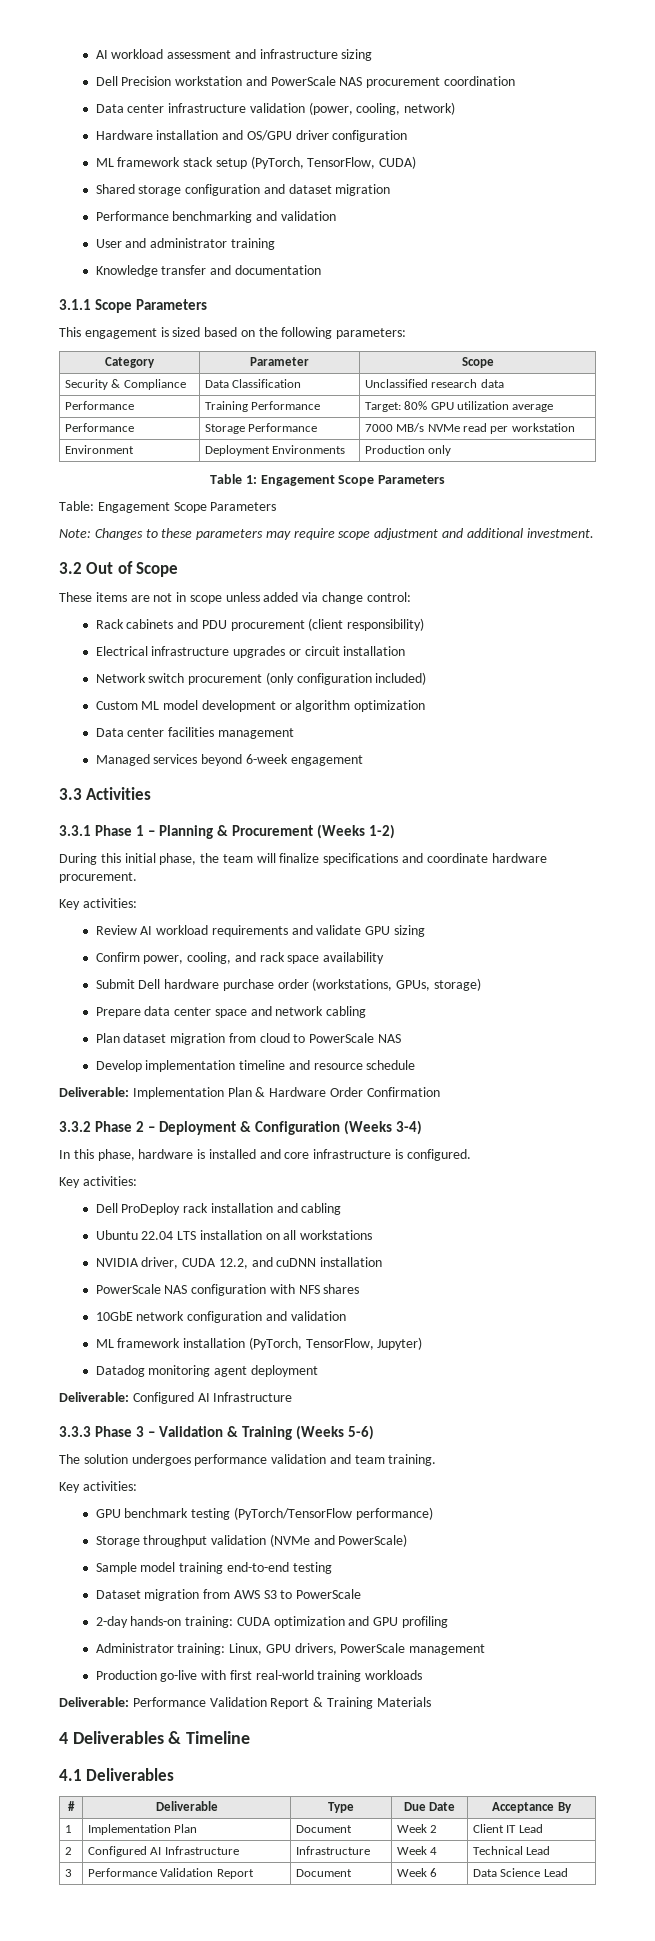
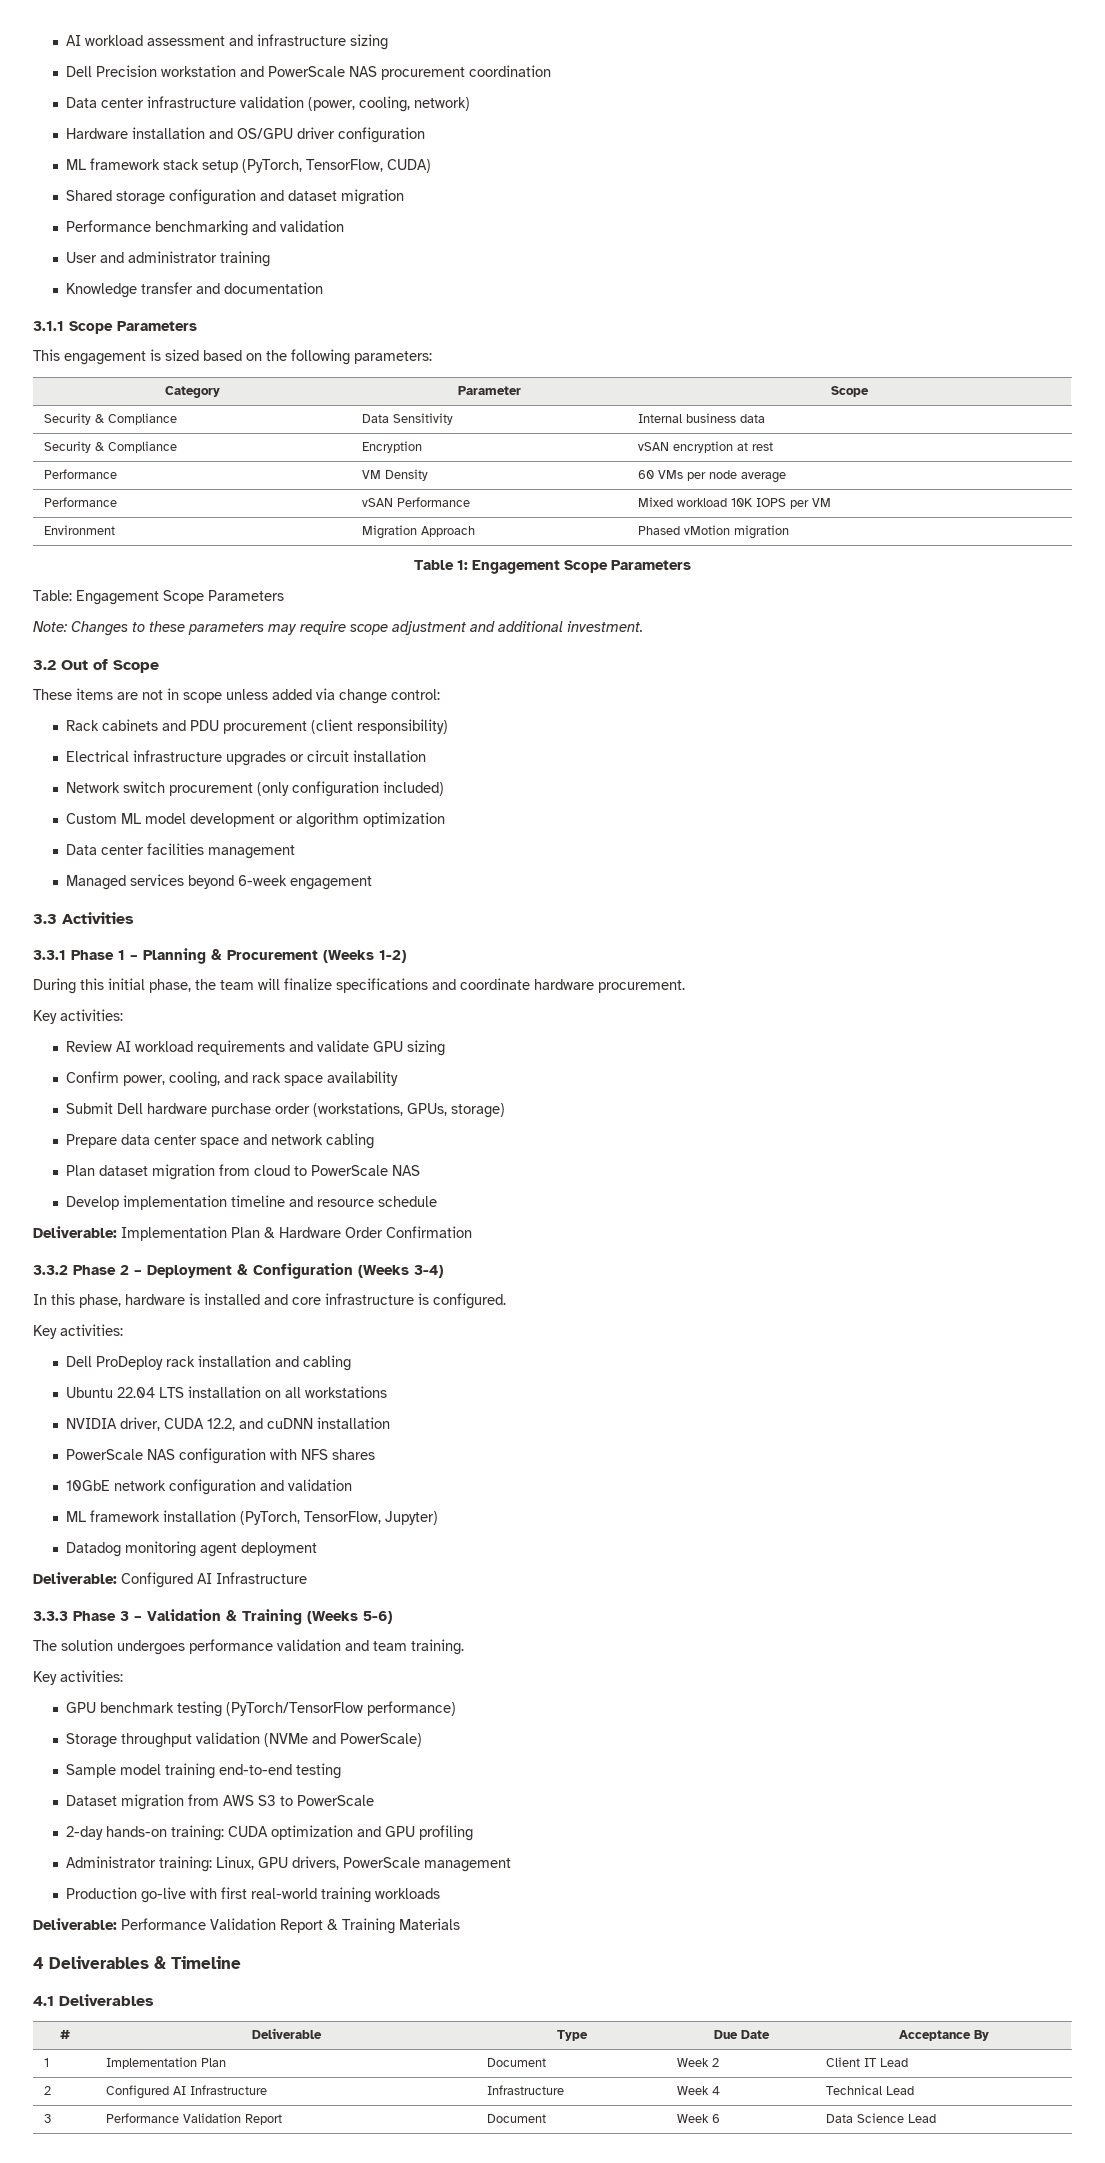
[232,379,302,388] [364,379,504,388] [64,401,134,410] [204,401,321,412] [364,401,510,412] Classification | Unclassified research data // Performance | Training Performance | Target: 80% GPU utilization -> [392,413,453,425] [637,413,765,423] [43,441,177,453] [361,441,422,453] [637,441,773,453] [43,469,117,479] [361,469,428,481] [637,470,737,481] Sensitivity | Internal business data // Security & Compliance | Encryption | vSAN encryption at rest // Performance | VM Density | 60 VMs per node
[204,423,318,434] [364,423,575,434] [64,445,134,454] [204,445,346,456] [364,445,452,456] Storage Performance | 7000 MB/s NVMe read per workstation // Environment | Deployment Environments | Production only -> [361,497,470,507] [637,497,831,509] [43,525,115,535] [361,525,475,539] [637,525,789,539] vSAN Performance | Mixed workload 10K IOPS per VM // Environment | Migration Approach | Phased vMotion migration

